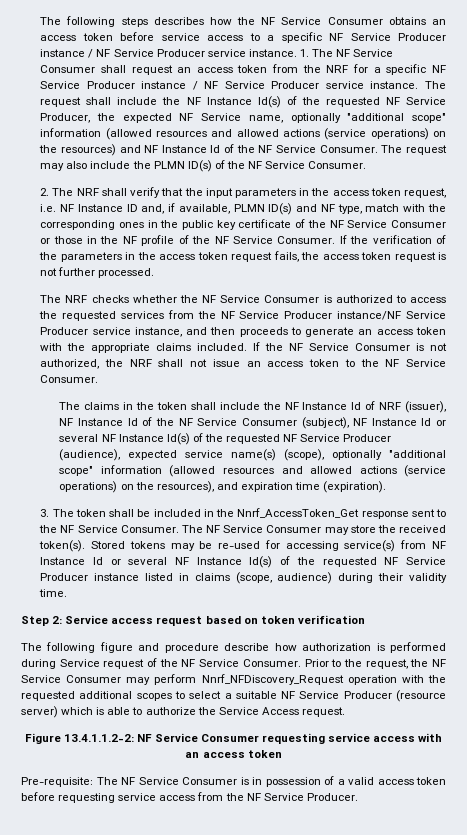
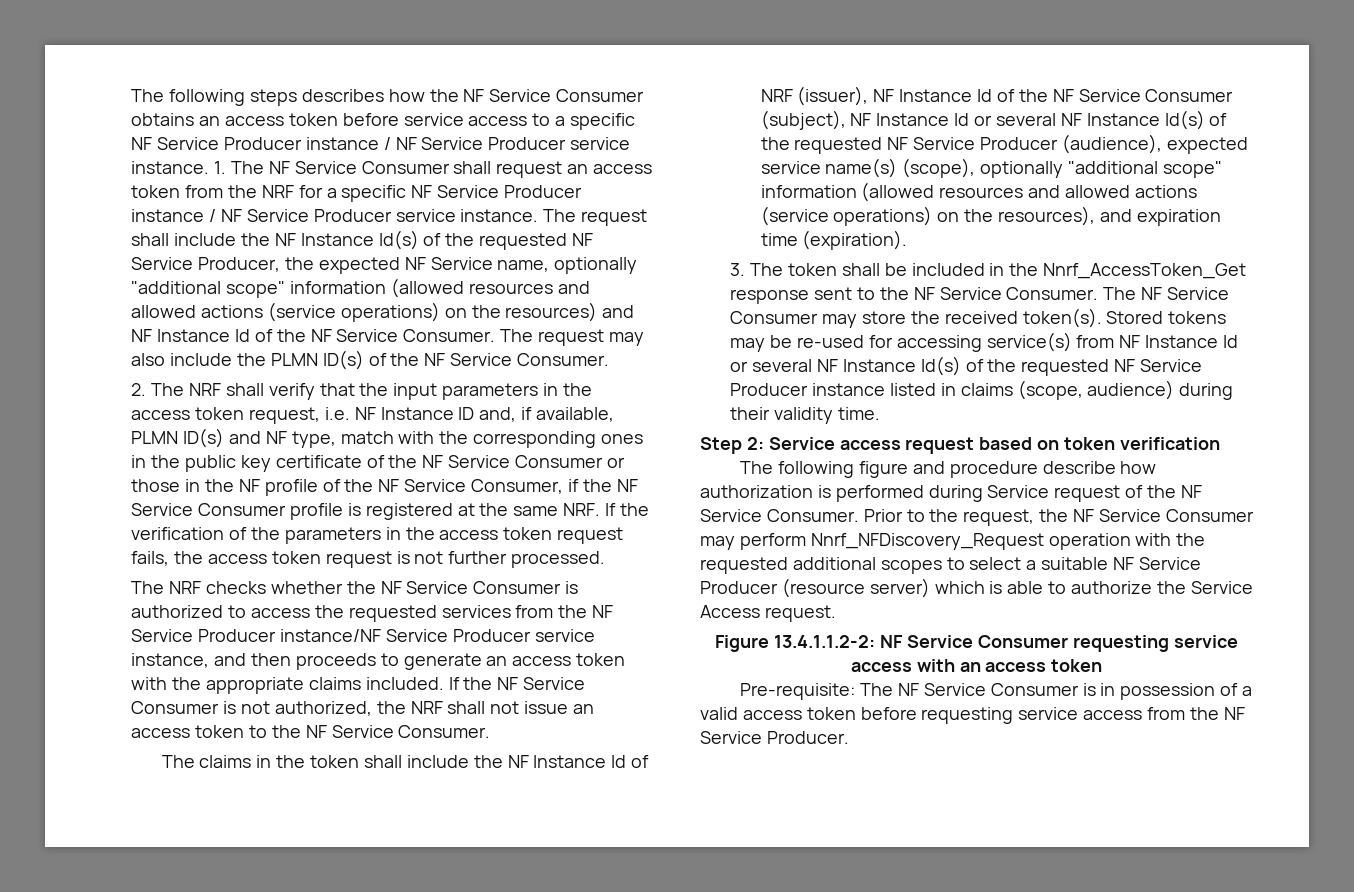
[277,236,336,244] Consumer. -> [471,479,638,494] [131,503,601,520] Consumer, if the NF Service Consumer profile is registered at the same NRF.

